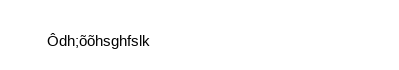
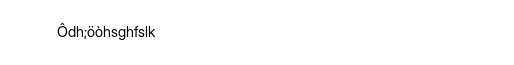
[47,33,150,49] Ôdh;õõhsghfslk -> [57,23,156,40] Ôdh;öòhsghfslk

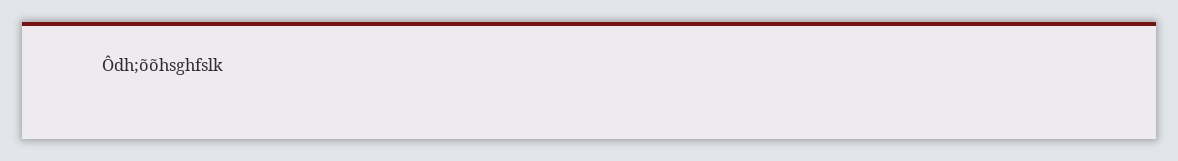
[57,23,156,40] Ôdh;öòhsghfslk -> [102,55,223,75] Ôdh;õõhsghfslk

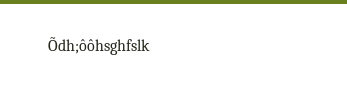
[102,55,223,75] Ôdh;õõhsghfslk -> [48,37,150,55] Õdh;ôôhsghfslk

